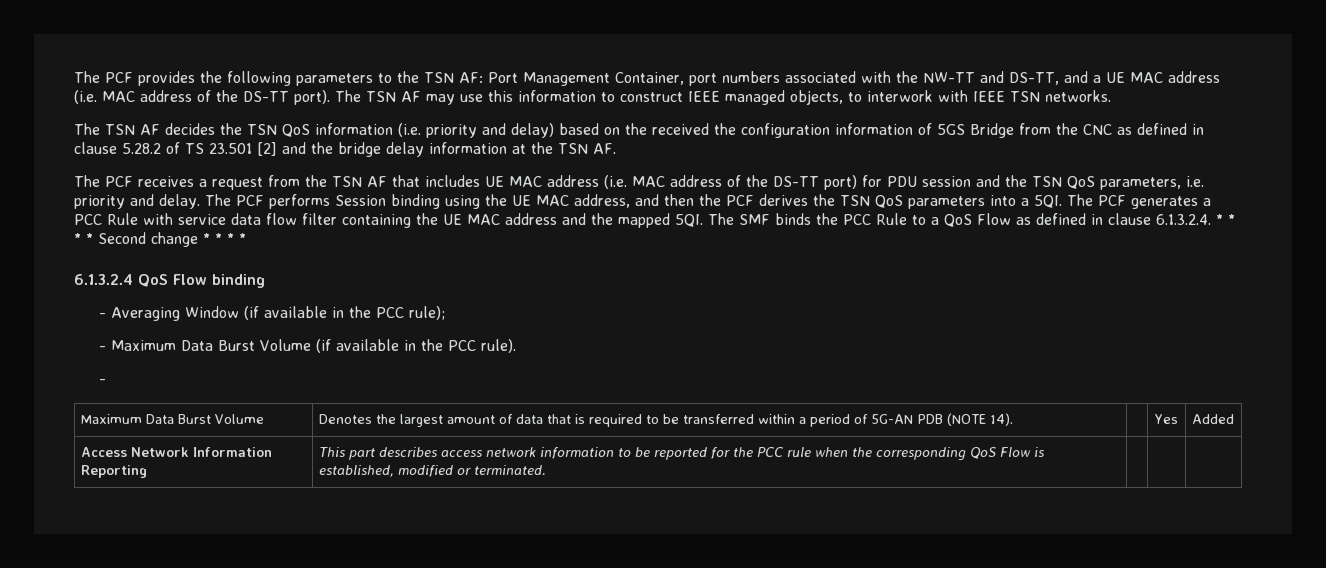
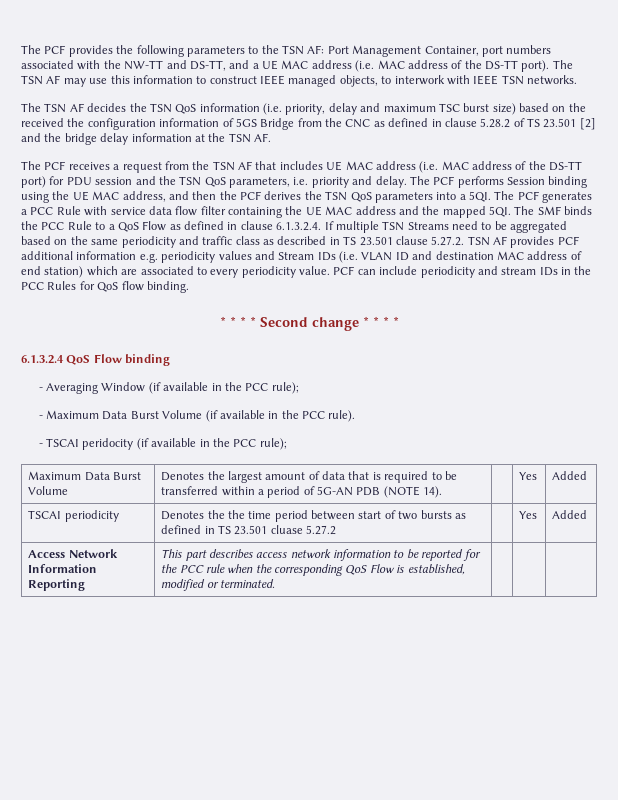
[426,123,554,138] priority and delay) -> [285,103,516,115] priority, delay and maximum TSC burst size)
(1211, 219) none -> [324,221,568,233] [21,236,579,248] [21,251,582,263] [21,266,592,278] [21,281,189,293] If multiple TSN Streams need to be aggregated based on the same periodicity and traffic class as described in TS 23.501 clause 5.27.2. TSN AF provides PCF additional information e.g. periodicity values and Stream IDs (i.e. VLAN ID and destination MAC address of end station) which are associated to every periodicity value. PCF can include periodicity and stream IDs in the PCC Rules for QoS flow binding. //
(107, 381) none -> [46,438,287,450] TSCAI peridocity (if available in the PCC rule);
(1234, 419) none -> [28,510,119,522] [161,510,466,522] [161,525,337,535] [519,511,538,519] [552,510,588,519] // TSCAI periodicity | Denotes the the time period between start of two bursts as defined in TS 23.501 cluase 5.27.2 | | Yes | Added

